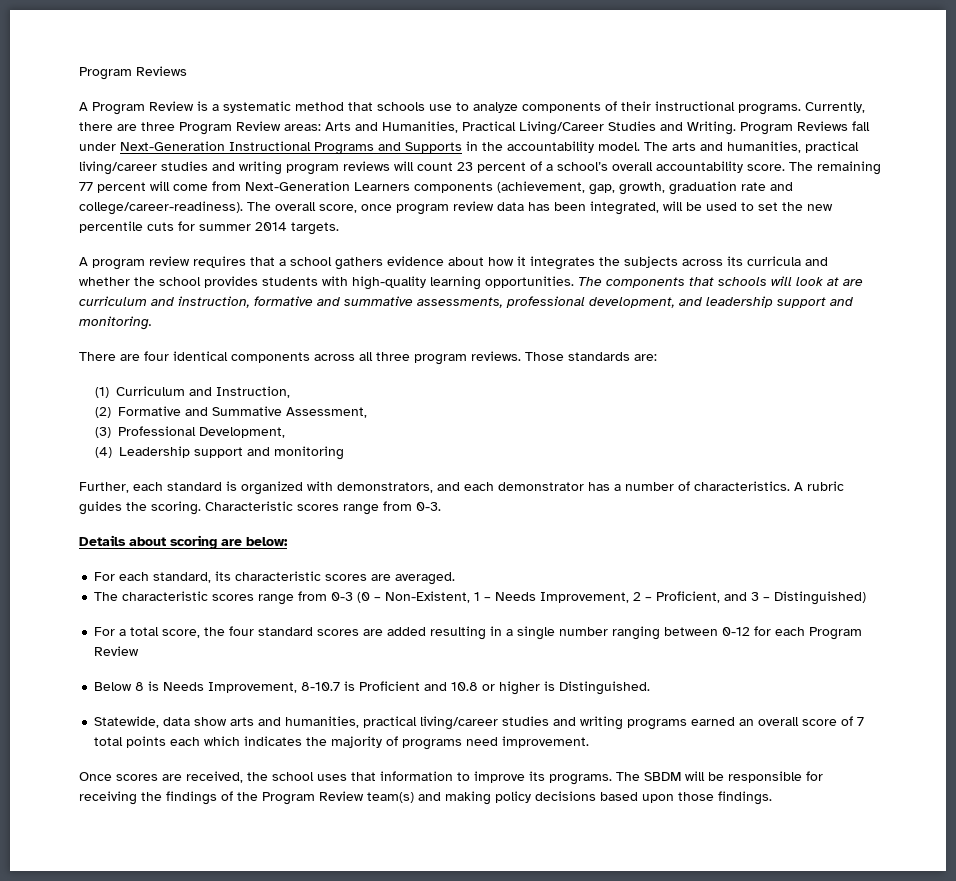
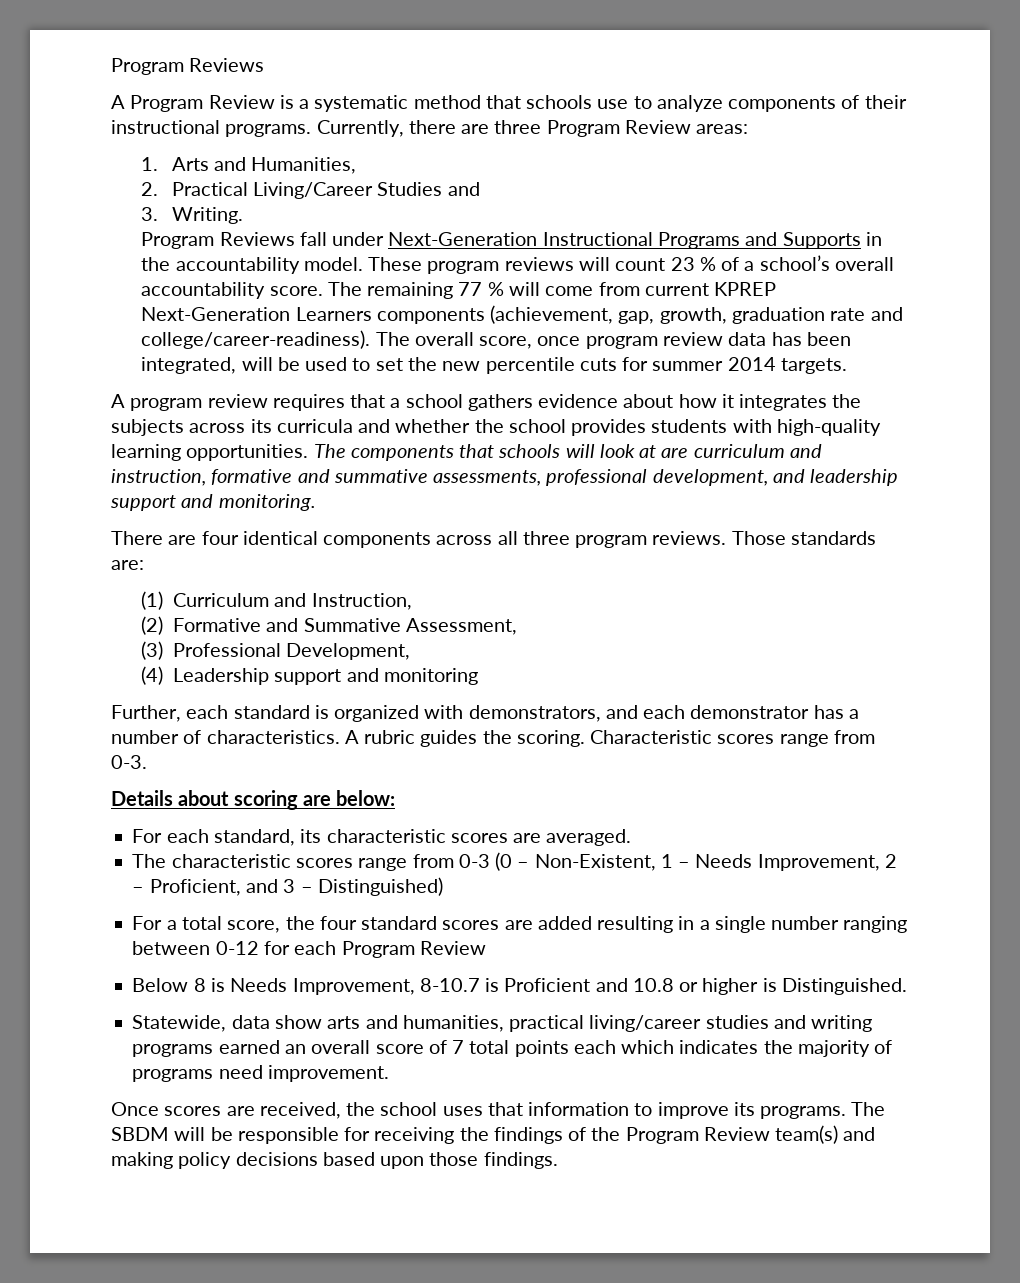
(321, 127) none -> [141,157,159,171] // 1.
(458, 127) none -> [141,182,159,196] // 2.
(683, 126) none -> [141,207,159,221] // 3.
(736, 128) none -> (243, 215) //
[644,141,859,153] [79,161,282,175] The arts and humanities, practical living/career studies and writing -> [368,257,423,271] These
[477,162,526,173] percent -> [699,257,716,271] %
[97,182,146,193] percent -> [487,282,504,296] %
(241, 186) none -> [644,282,777,296] current KPREP

